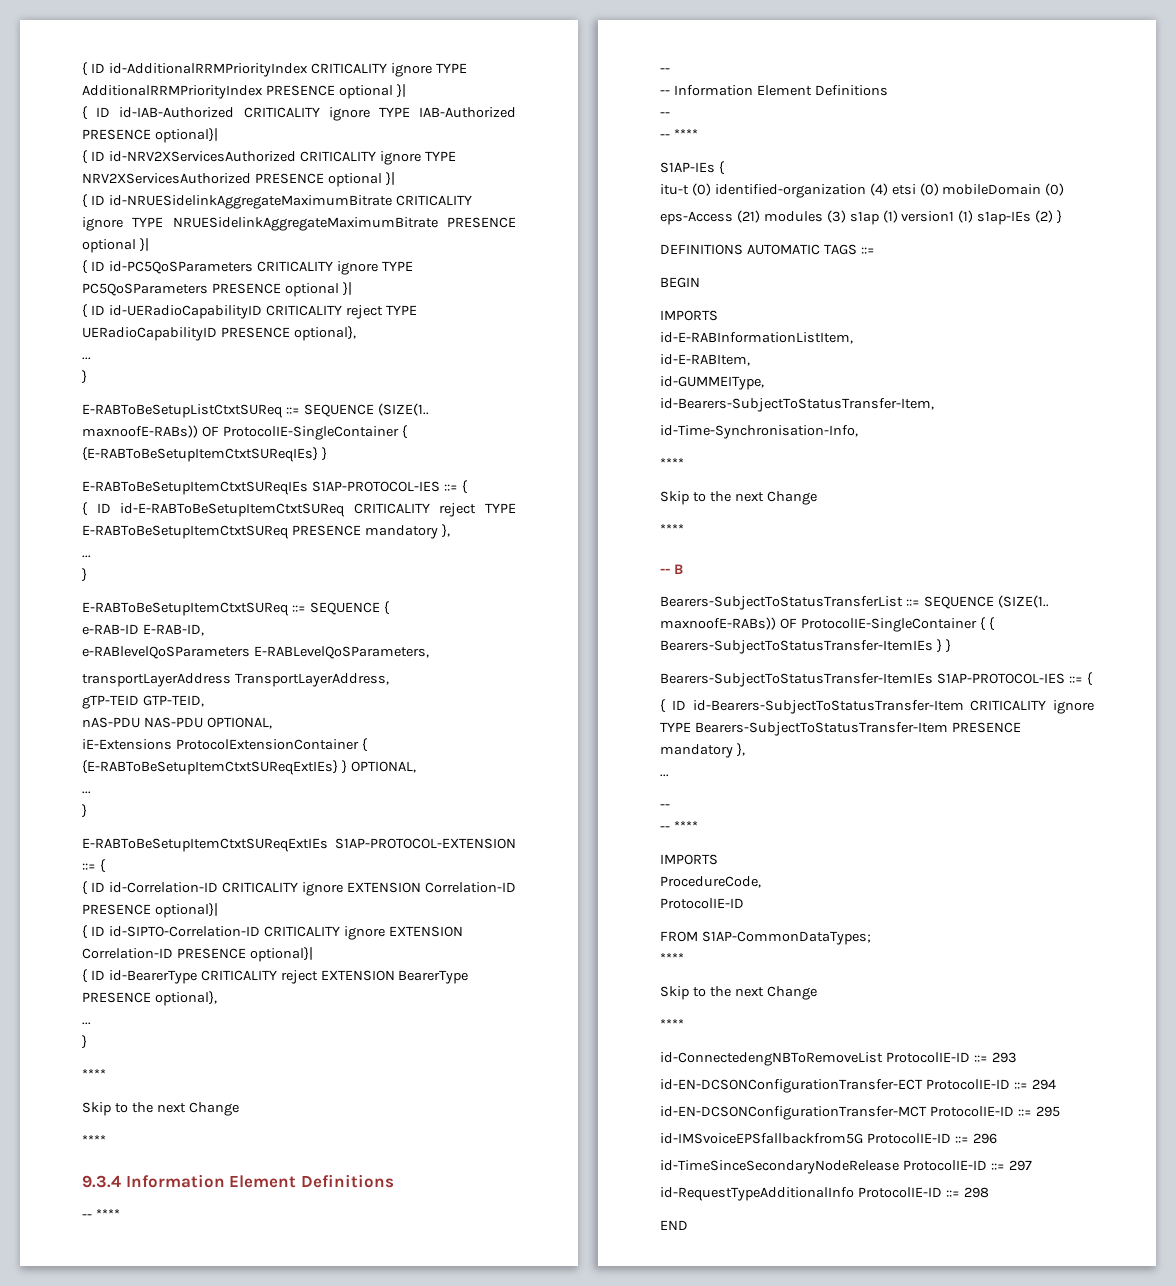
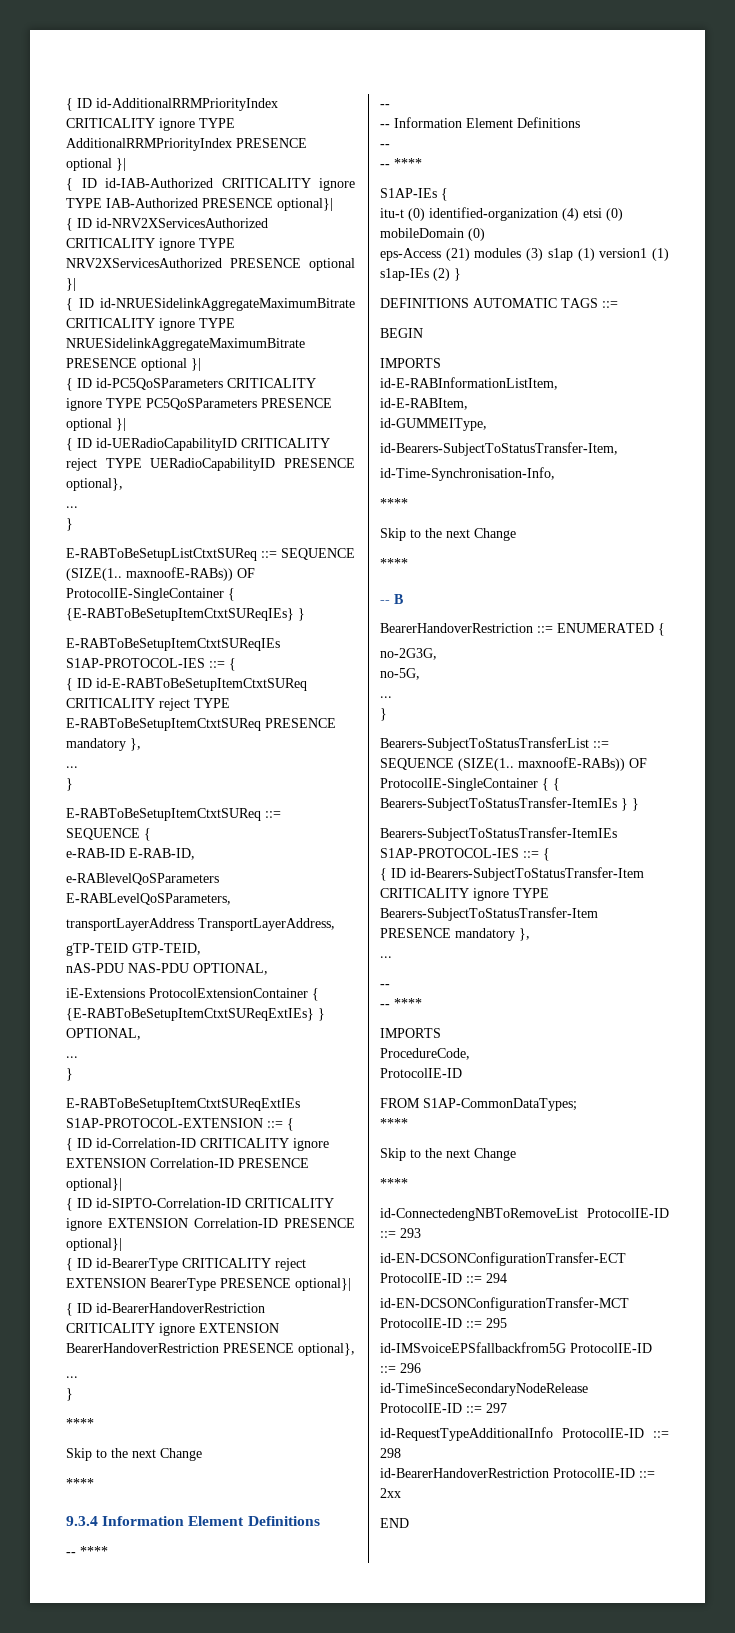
(151, 997) none -> [295,1278,351,1291] [66,1303,265,1316] [66,1323,279,1336] [66,1343,294,1353] optional}| // { ID id-BearerHandoverRestriction CRITICALITY ignore EXTENSION BearerHandoverRestriction PRESENCE
(683, 569) none -> [380,623,665,636] [380,648,437,660] [380,668,420,680] [380,696,392,698] [380,708,387,721] // BearerHandoverRestriction ::= ENUMERATED { // no-2G3G, // no-5G, // ... // }
(989, 1192) none -> [380,1468,655,1478] [380,1488,401,1498] // id-BearerHandoverRestriction ProtocolIE-ID ::= 2xx

